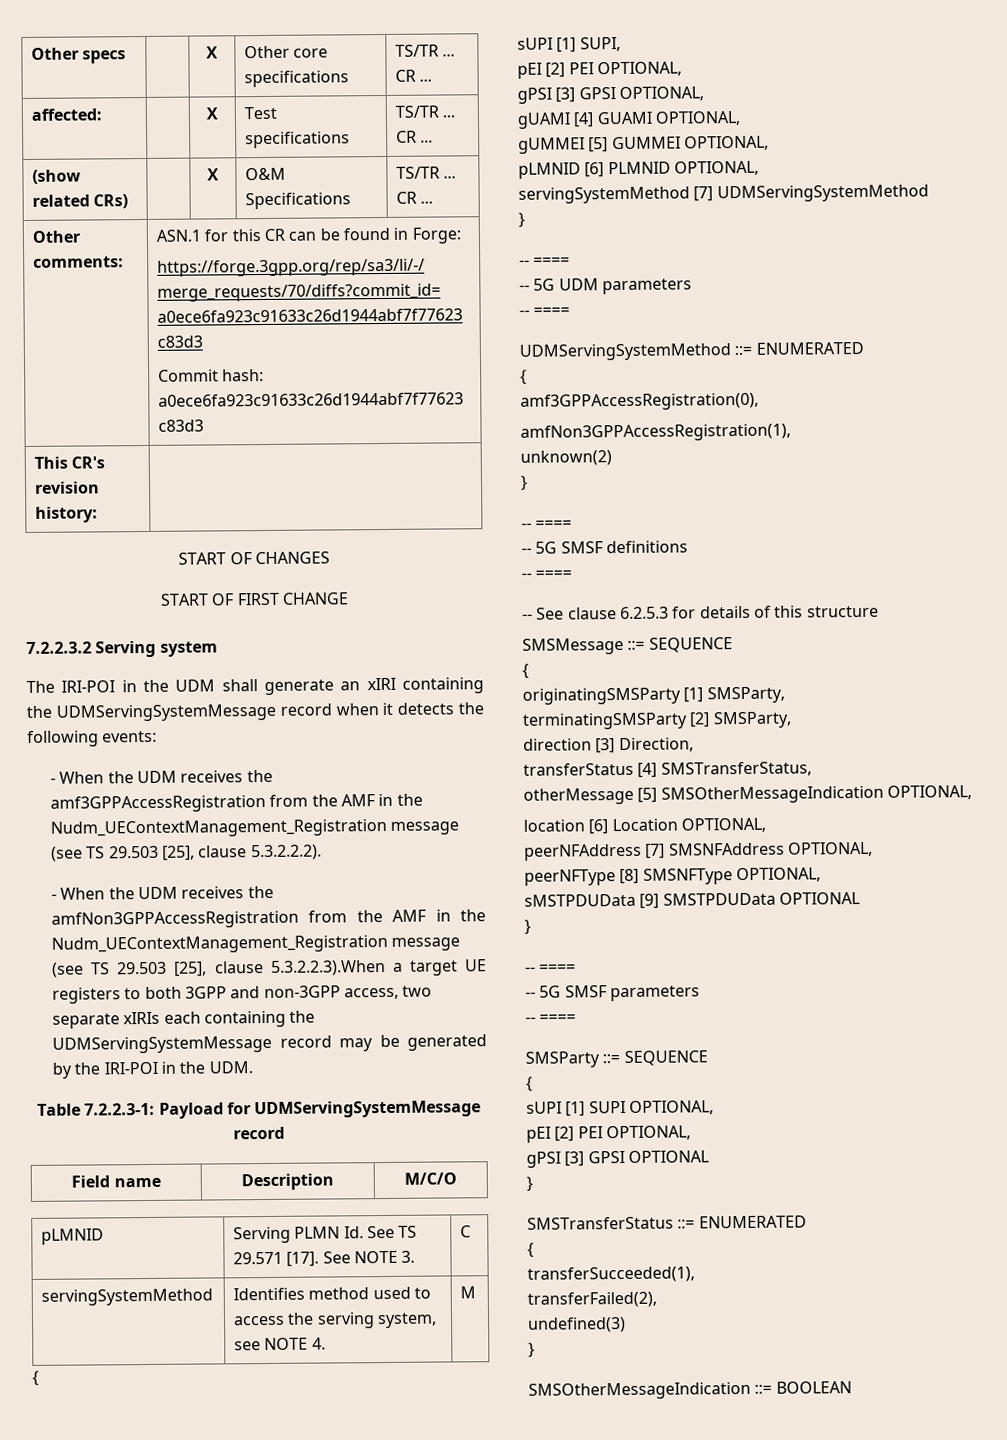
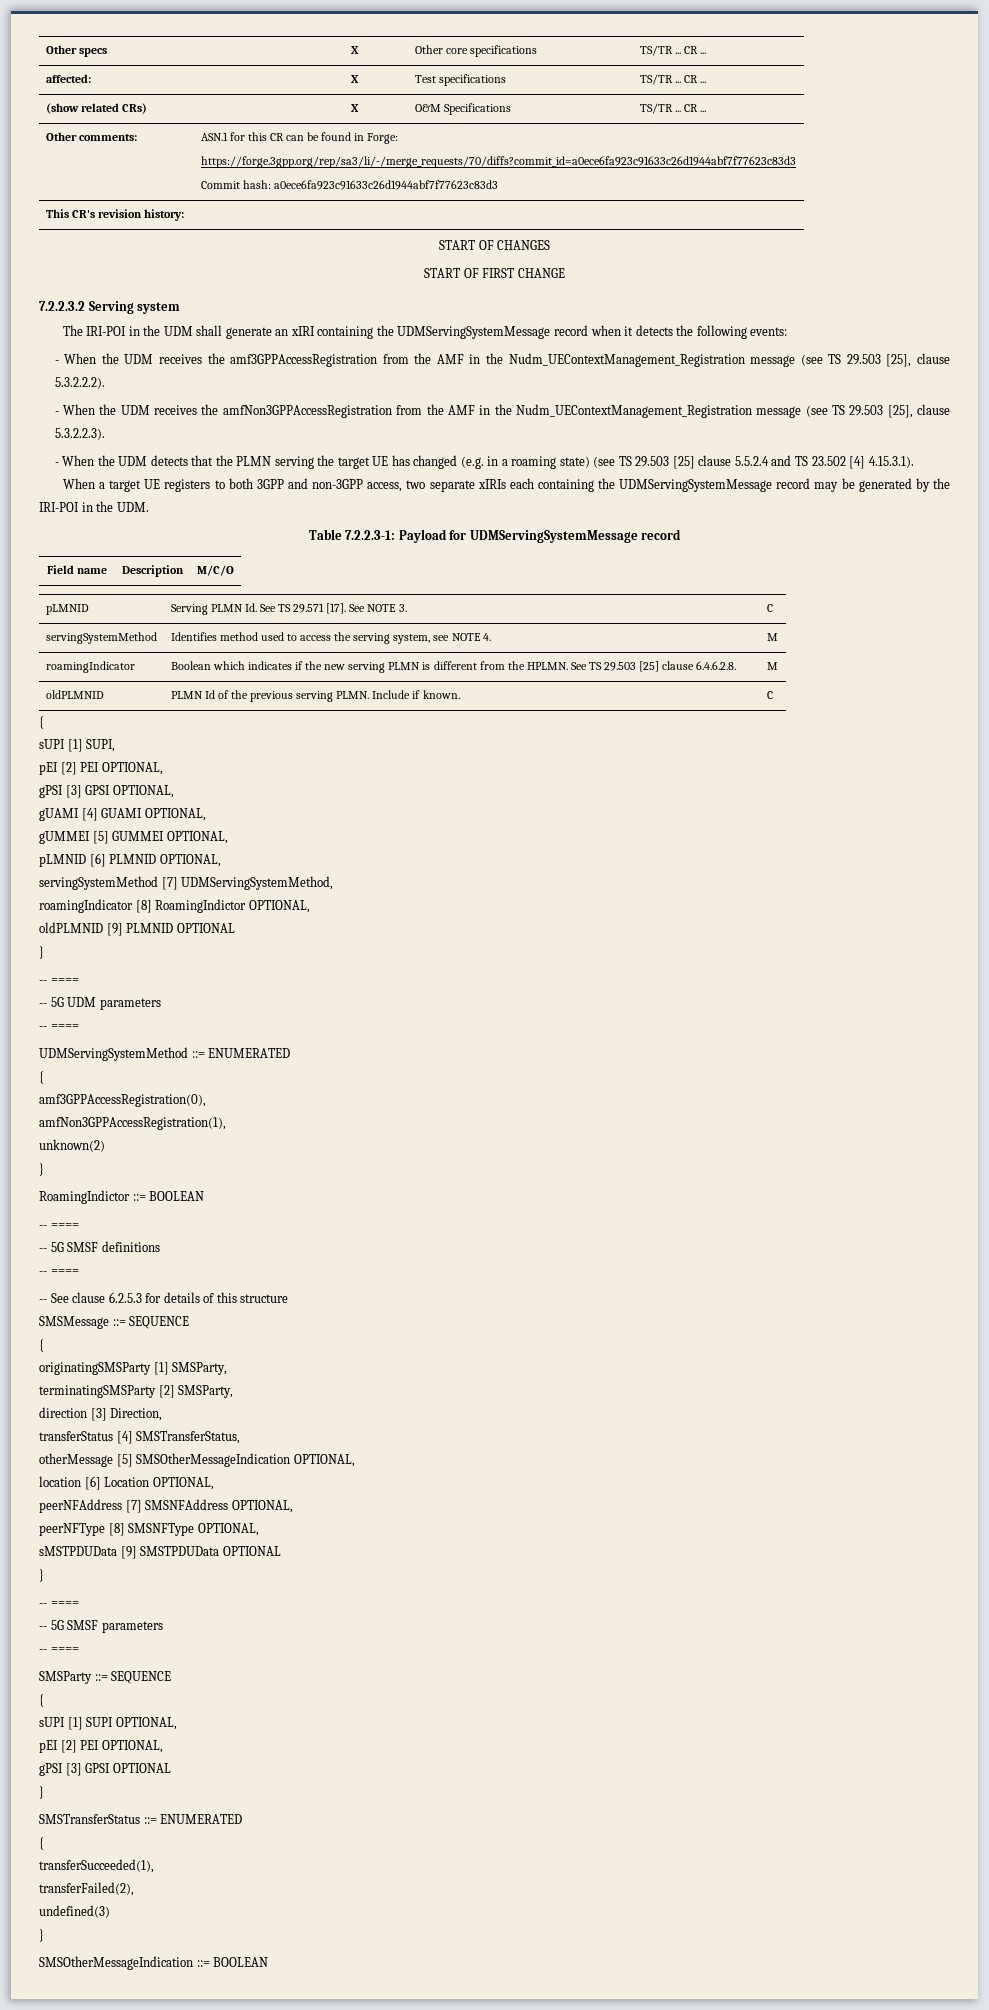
[270,960,386,976] 5.3.2.2.3).When -> [54,428,105,440] [54,455,914,469] [62,478,95,489] 5.3.2.2.3). // - When the UDM detects that the PLMN serving the target UE has changed (e.g. in a roaming state) (see TS 29.503 [25] clause 5.5.2.4 and TS 23.502 [4] 4.15.3.1). // When
(477, 1292) none -> [45,661,135,673] [170,661,737,673] [766,662,778,670] [45,690,104,699] [170,690,460,702] [766,691,773,699] // roamingIndicator | Boolean which indicates if the new serving PLMN is different from the HPLMN. See TS 29.503 [25] clause 6.4.6.2.8. | M // oldPLMNID | PLMN Id of the previous serving PLMN. Include if known. | C
[716,184,929,203] UDMServingSystemMethod -> [181,876,334,890] [39,899,310,913] [39,922,235,936] UDMServingSystemMethod, // roamingIndicator [8] RoamingIndictor OPTIONAL, // oldPLMNID [9] PLMNID OPTIONAL
(528, 483) none -> [39,1190,205,1204] // RoamingIndictor ::= BOOLEAN

